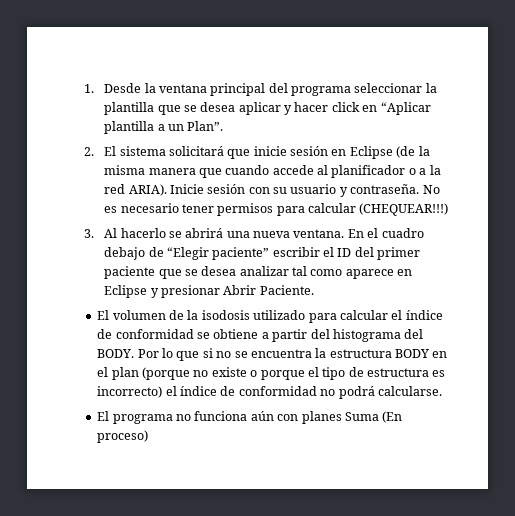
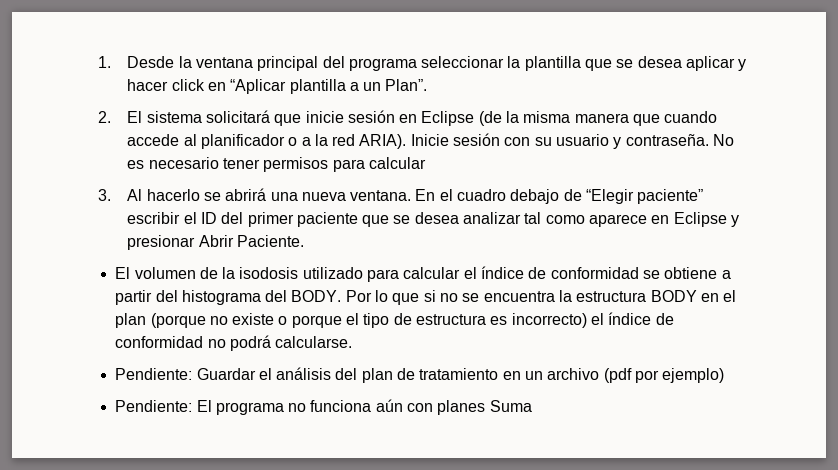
[359,203,449,216] (CHEQUEAR!!!) -> (426, 163) none
(442, 391) none -> [115,367,725,383] [115,400,193,412] Pendiente: Guardar el análisis del plan de tratamiento en un archivo (pdf por ejemplo) // Pendiente:
[382,411,403,423] [97,430,149,443] (En proceso) -> (532, 406) none

